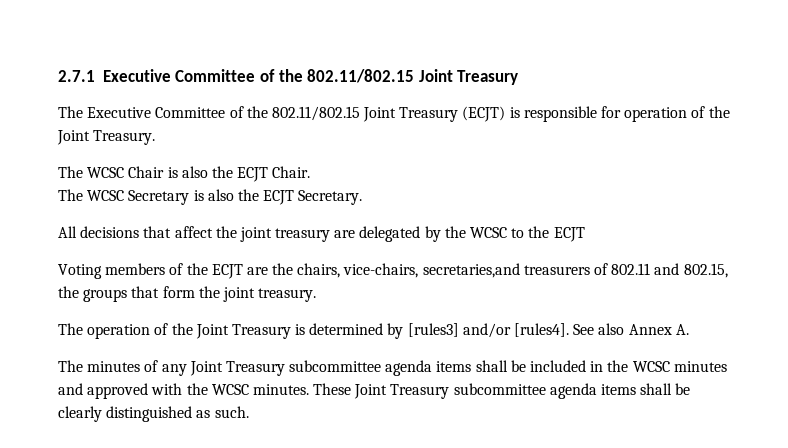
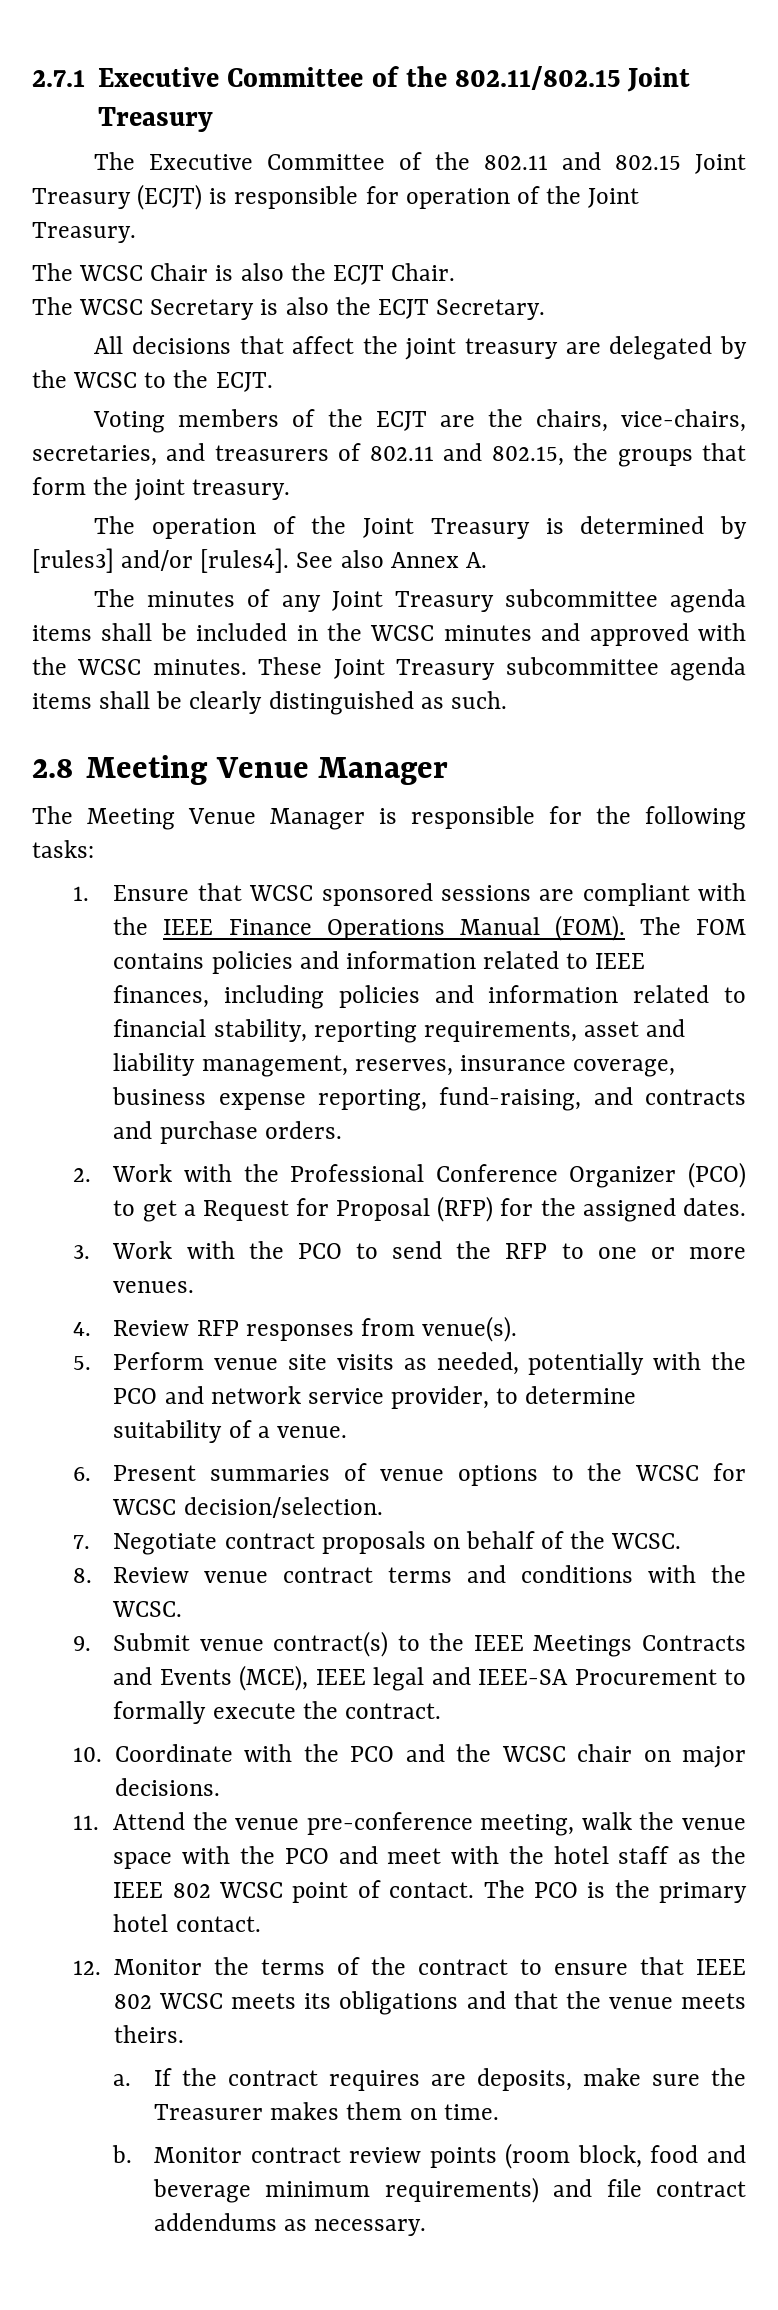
[271,106,360,121] 802.11/802.15 -> [484,152,682,170] 802.11 and 802.15
[553,227,585,242] ECJT -> [215,372,273,392] ECJT.
[422,263,520,278] secretaries,and -> [32,443,206,466] secretaries, and
(249, 412) none -> [32,755,449,785] [32,806,746,830] [32,840,94,858] [72,883,746,906] [113,915,746,941] [113,951,646,974] [113,985,746,1009] [113,1019,686,1043] [113,1053,675,1077] [112,1087,746,1111] [113,1121,342,1144] [72,1162,746,1188] [113,1196,746,1222] [72,1241,746,1259] [113,1281,195,1293] [72,1316,517,1342] [72,1352,746,1375] [113,1386,637,1409] [113,1420,347,1443] [72,1463,746,1486] [112,1497,383,1518] [72,1531,682,1555] [72,1565,746,1583] [112,1601,183,1617] [72,1631,746,1657] [113,1665,746,1691] [113,1701,441,1724] [72,1744,747,1768] [114,1778,220,1796] [72,1812,747,1836] [113,1846,746,1869] [113,1880,747,1903] [113,1914,261,1932] [72,1957,747,1975] [113,1991,746,2015] [113,2025,184,2043] [113,2068,746,2091] [154,2102,499,2120] [112,2143,746,2169] [153,2177,746,2203] [154,2213,427,2236] // 2.8 Meeting Venue Manager // The Meeting Venue Manager is responsible for the following tasks: // 1. Ensure that WCSC sponsored sessions are compliant with the IEEE Finance Operations Manual (FOM). The FOM contains policies and information related to IEEE finances, including policies and information related to financial stability, reporting requirements, asset and liability management, reserves, insurance coverage, business expense reporting, fund-raising, and contracts and purchase orders. // 2. Work with the Professional Conference Organizer (PCO) to get a Request for Proposal (RFP) for the assigned dates. // 3. Work with the PCO to send the RFP to one or more venues. // 4. Review RFP responses from venue(s). // 5. Perform venue site visits as needed, potentially with the PCO and network service provider, to determine suitability of a venue. // 6. Present summaries of venue options to the WCSC for WCSC decision/selection. // 7. Negotiate contract proposals on behalf of the WCSC. // 8. Review venue contract terms and conditions with the WCSC. // 9. Submit venue contract(s) to the IEEE Meetings Contracts and Events (MCE), IEEE legal and IEEE-SA Procurement to formally execute the contract. // 10. Coordinate with the PCO and the WCSC chair on major decisions. // 11. Attend the venue pre-conference meeting, walk the venue space with the PCO and meet with the hotel staff as the IEEE 802 WCSC point of contact. The PCO is the primary hotel contact. // 12. Monitor the terms of the contract to ensure that IEEE 802 WCSC meets its obligations and that the venue meets theirs. // a. If the contract requires are deposits, make sure the Treasurer makes them on time. // b. Monitor contract review points (room block, food and beverage minimum requirements) and file contract addendums as necessary.

